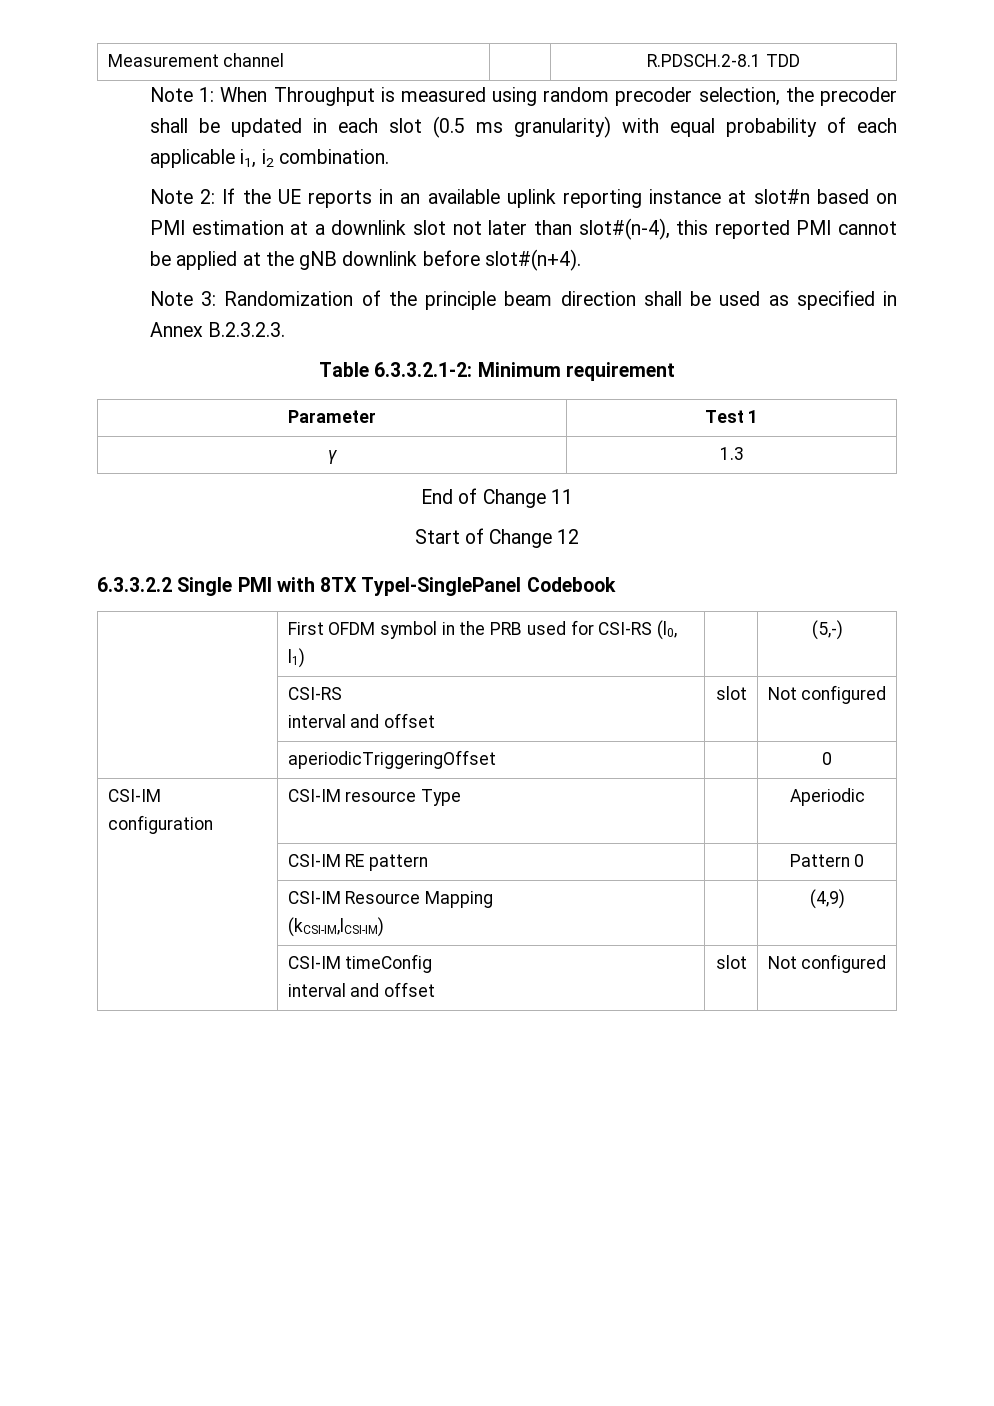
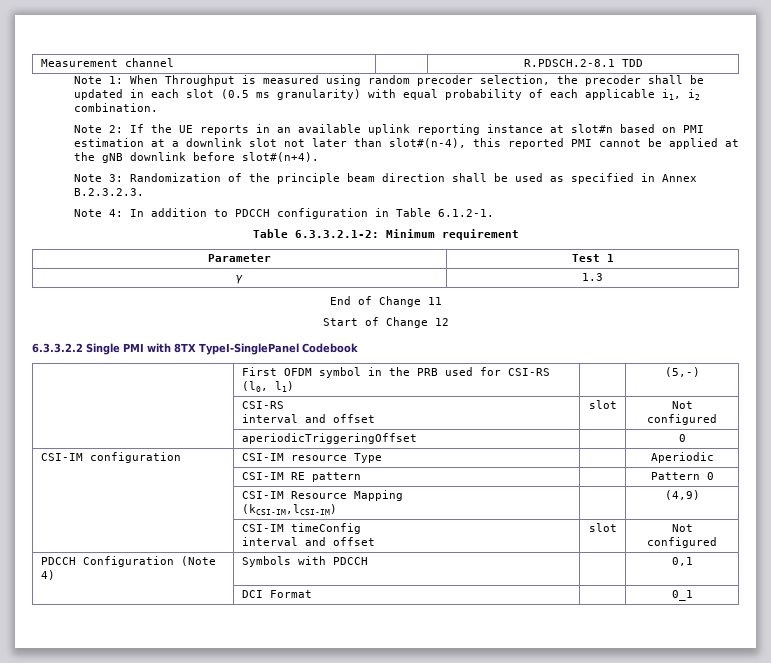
(286, 329) none -> [73,208,494,219] // Note 4: In addition to PDCCH configuration in Table 6.1.2-1.
(887, 963) none -> [40,556,216,567] [40,570,55,580] [241,556,368,567] [671,557,693,566] [241,590,312,598] [671,590,693,601] // PDCCH Configuration (Note 4) | Symbols with PDCCH | | 0,1 // | DCI Format | | 0_1

